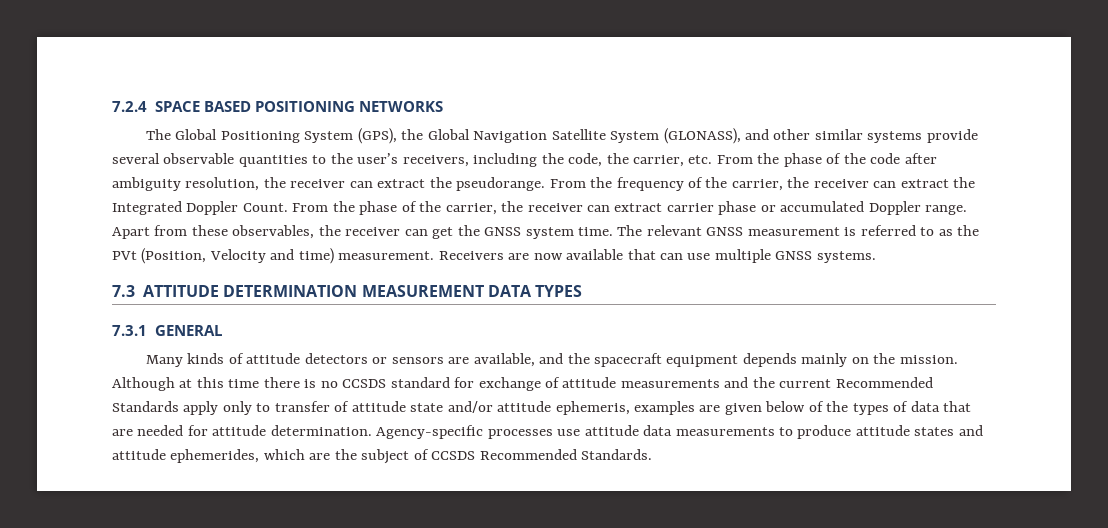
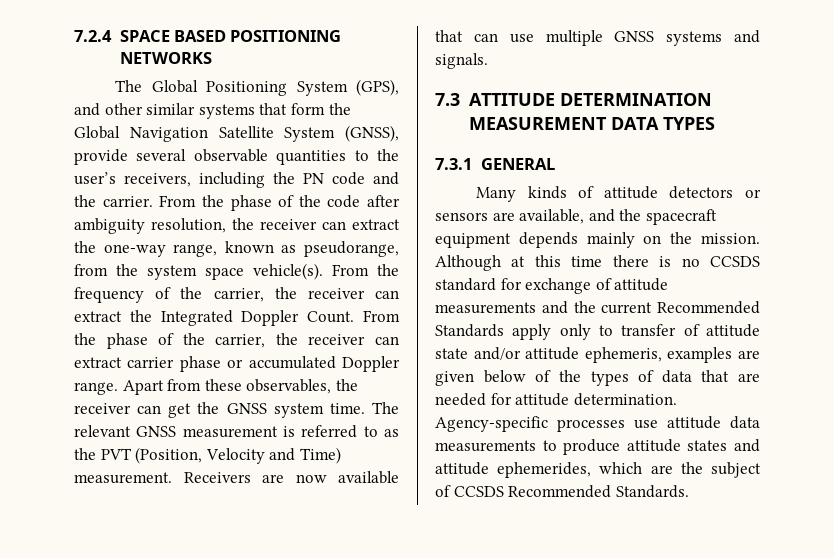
(397, 136) none -> [74,103,325,119] and other similar systems that form
[663,128,923,144] (GLONASS), and other similar systems -> [345,125,399,142] (GNSS),
[568,153,713,167] code, the carrier, etc. -> [303,172,399,185] [74,195,153,207] PN code and the carrier.
[456,177,546,191] pseudorange. -> [103,241,399,257] [74,263,323,280] one-way range, known as pseudorange, from the system space vehicle(s).
[112,251,137,260] PVt -> [100,448,132,460] PVT
[298,248,334,264] time) -> [299,447,341,464] Time)
[816,251,876,263] systems. -> [666,30,760,46] [435,53,488,69] systems and signals.

